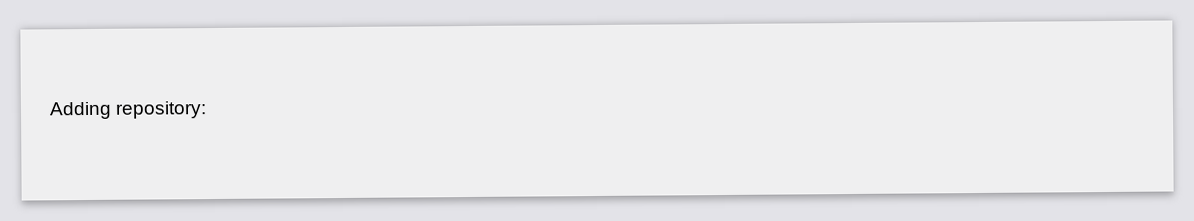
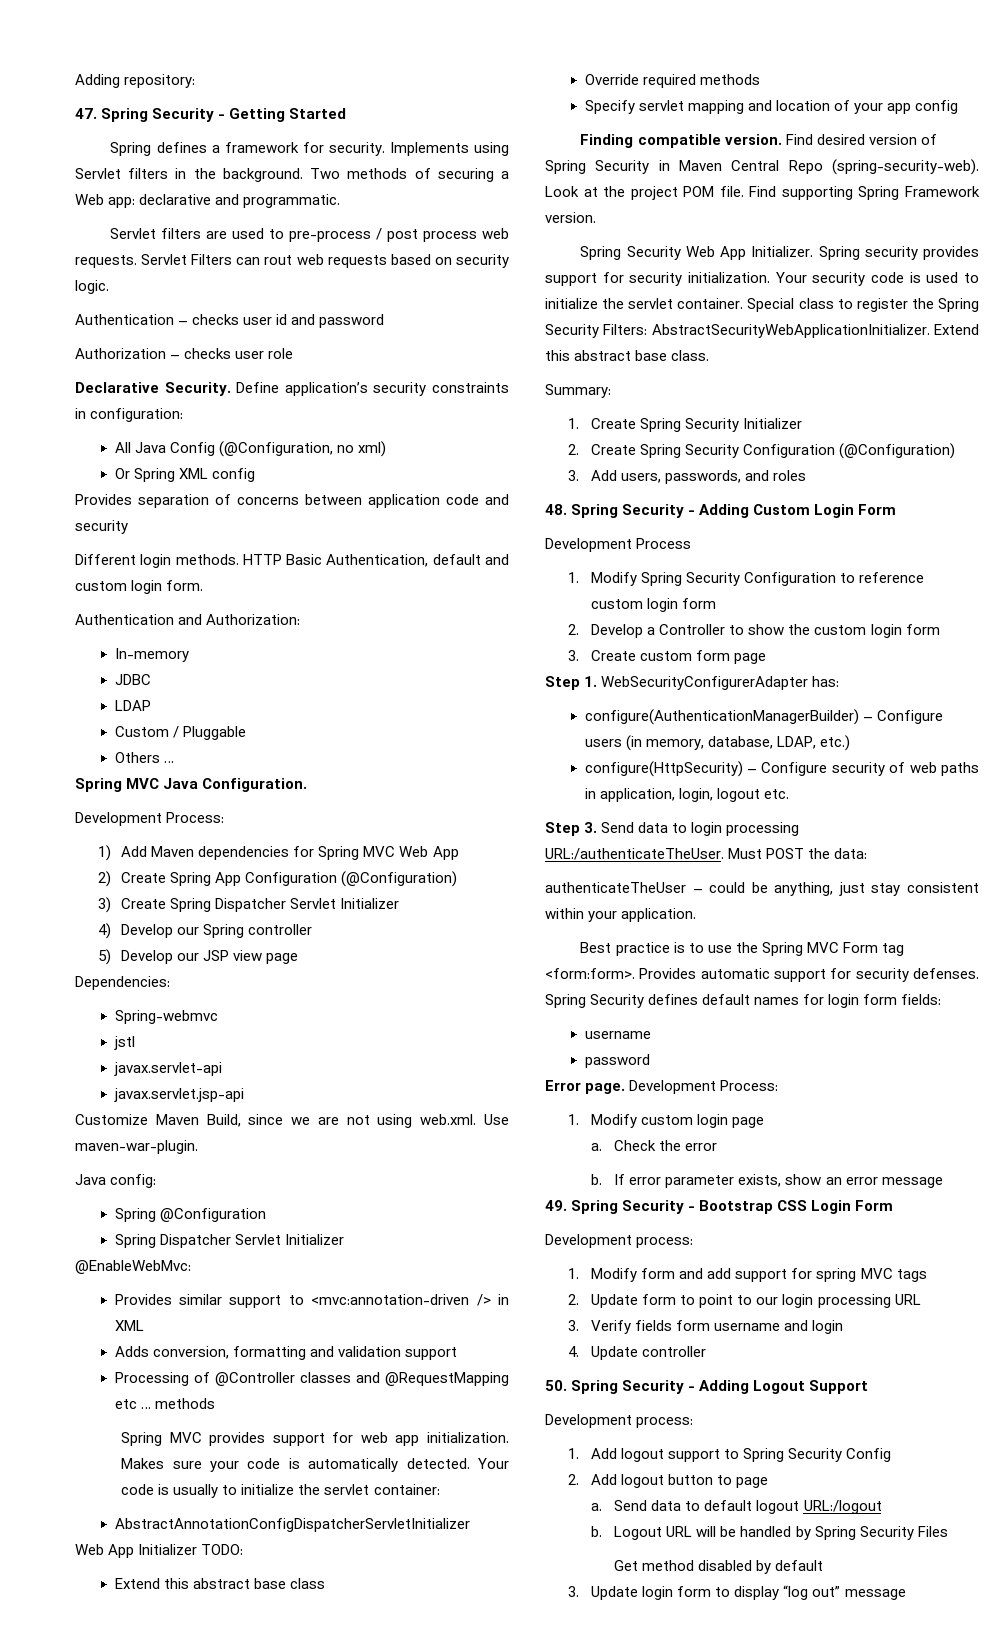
(208, 110) none -> [75,108,347,122] [110,142,509,156] [75,168,510,182] [75,194,341,208] [110,228,509,242] [75,254,509,268] [75,280,109,294] [75,314,385,328] [75,348,294,359] [75,382,509,396] [75,408,184,422] [114,441,386,457] [114,468,255,482] [75,494,509,508] [75,520,128,534] [75,554,509,568] [75,580,204,594] [75,614,301,625] [114,648,189,662] [114,674,151,685] [114,700,151,711] [114,726,246,740] [114,752,174,763] [75,778,308,792] [75,812,225,826] [98,845,459,861] [98,871,458,887] [98,897,400,913] [98,923,313,939] [98,949,299,965] [75,976,170,990] [114,1010,218,1024] [113,1036,135,1050] [113,1062,222,1076] [113,1088,244,1102] [75,1114,509,1128] [75,1140,198,1154] [75,1174,157,1188] [114,1208,266,1222] [114,1234,344,1248] [75,1260,191,1274] [114,1294,509,1308] [114,1320,144,1331] [114,1346,457,1360] [114,1372,509,1386] [114,1398,215,1409] [121,1432,510,1446] [121,1458,509,1472] [121,1484,440,1498] [114,1518,470,1532] [75,1544,244,1558] [114,1578,325,1589] [584,74,760,88] [584,100,958,114] [580,134,937,148] [545,159,979,175] [545,186,980,200] [545,212,596,223] [580,246,979,260] [545,272,979,286] [545,298,979,312] [545,324,979,338] [545,350,710,361] [545,384,611,398] [568,418,803,432] [568,443,956,459] [568,470,807,484] [545,504,897,518] [545,538,692,552] [568,572,925,586] [591,598,717,612] [568,624,940,638] [568,650,767,664] [545,676,840,690] [584,709,943,725] [584,735,850,751] [584,761,979,777] [584,788,789,802] [545,822,800,836] [545,848,868,860] [545,882,979,896] [545,908,697,922] [580,942,904,956] [545,968,979,982] [545,994,942,1008] [584,1031,651,1039] [584,1054,650,1068] [545,1080,779,1094] [568,1114,765,1128] [591,1140,718,1151] [591,1174,943,1188] [545,1200,894,1214] [545,1234,694,1248] [568,1268,927,1282] [568,1294,921,1308] [568,1320,844,1334] [568,1346,707,1360] [545,1380,869,1394] [545,1414,694,1428] [568,1448,892,1462] [568,1474,769,1488] [591,1500,882,1514] [591,1526,948,1540] [614,1560,824,1574] [568,1585,906,1600] // 47. Spring Security - Getting Started // Spring defines a framework for security. Implements using Servlet filters in the background. Two methods of securing a Web app: declarative and programmatic. // Servlet filters are used to pre-process / post process web requests. Servlet Filters can rout web requests based on security logic. // Authentication – checks user id and password // Authorization – checks user role // Declarative Security. Define application’s security constraints in configuration: // All Java Config (@Configuration, no xml) // Or Spring XML config // Provides separation of concerns between application code and security // Different login methods. HTTP Basic Authentication, default and custom login form. // Authentication and Authorization: // In-memory // JDBC // LDAP // Custom / Pluggable // Others … // Spring MVC Java Configuration. // Development Process: // 1) Add Maven dependencies for Spring MVC Web App // 2) Create Spring App Configuration (@Configuration) // 3) Create Spring Dispatcher Servlet Initializer // 4) Develop our Spring controller // 5) Develop our JSP view page // Dependencies: // Spring-webmvc // jstl // javax.servlet-api // javax.servlet.jsp-api // Customize Maven Build, since we are not using web.xml. Use maven-war-plugin. // Java config: // Spring @Configuration // Spring Dispatcher Servlet Initializer // @EnableWebMvc: // Provides similar support to <mvc:annotation-driven /> in XML // Adds conversion, formatting and validation support // Processing of @Controller classes and @RequestMapping etc … methods // Spring MVC provides support for web app initialization. Makes sure your code is automatically detected. Your code is usually to initialize the servlet container: // AbstractAnnotationConfigDispatcherServletInitializer // Web App Initializer TODO: // Extend this abstract base class // Override required methods // Specify servlet mapping and location of your app config // Finding compatible version. Find desired version of Spring Security in Maven Central Repo (spring-security-web). Look at the project POM file. Find supporting Spring Framework version. // Spring Security Web App Initializer. Spring security provides support for security initialization. Your security code is used to initialize the servlet container. Special class to register the Spring Security Filters: AbstractSecurityWebApplicationInitializer. Extend this abstract base class. // Summary: // 1. Create Spring Security Initializer // 2. Create Spring Security Configuration (@Configuration) // 3. Add users, passwords, and roles // 48. Spring Security - Adding Custom Login Form // Development Process // 1. Modify Spring Security Configuration to reference custom login form // 2. Develop a Controller to show the custom login form // 3. Create custom form page // Step 1. WebSecurityConfigurerAdapter has: // configure(AuthenticationManagerBuilder) – Configure users (in memory, database, LDAP, etc.) // configure(HttpSecurity) – Configure security of web paths in application, login, logout etc. // Step 3. Send data to login processing URL:/authenticateTheUser. Must POST the data: // authenticateTheUser – could be anything, just stay consistent within your application. // Best practice is to use the Spring MVC Form tag <form:form>. Provides automatic support for security defenses. Spring Security defines default names for login form fields: // username // password // Error page. Development Process: // 1. Modify custom login page // a. Check the error // b. If error parameter exists, show an error message // 49. Spring Security - Bootstrap CSS Login Form // Development process: // 1. Modify form and add support for spring MVC tags // 2. Update form to point to our login processing URL // 3. Verify fields form username and login // 4. Update controller // 50. Spring Security - Adding Logout Support // Development process: // 1. Add logout support to Spring Security Config // 2. Add logout button to page // a. Send data to default logout URL:/logout // b. Logout URL will be handled by Spring Security Files // Get method disabled by default // 3. Update login form to display “log out” message

